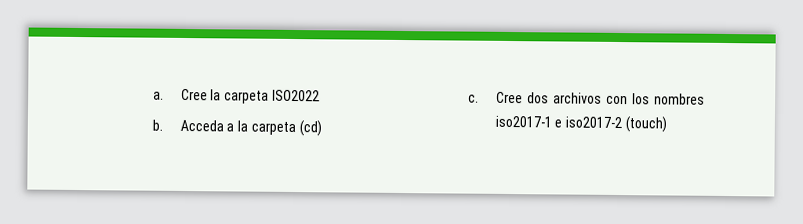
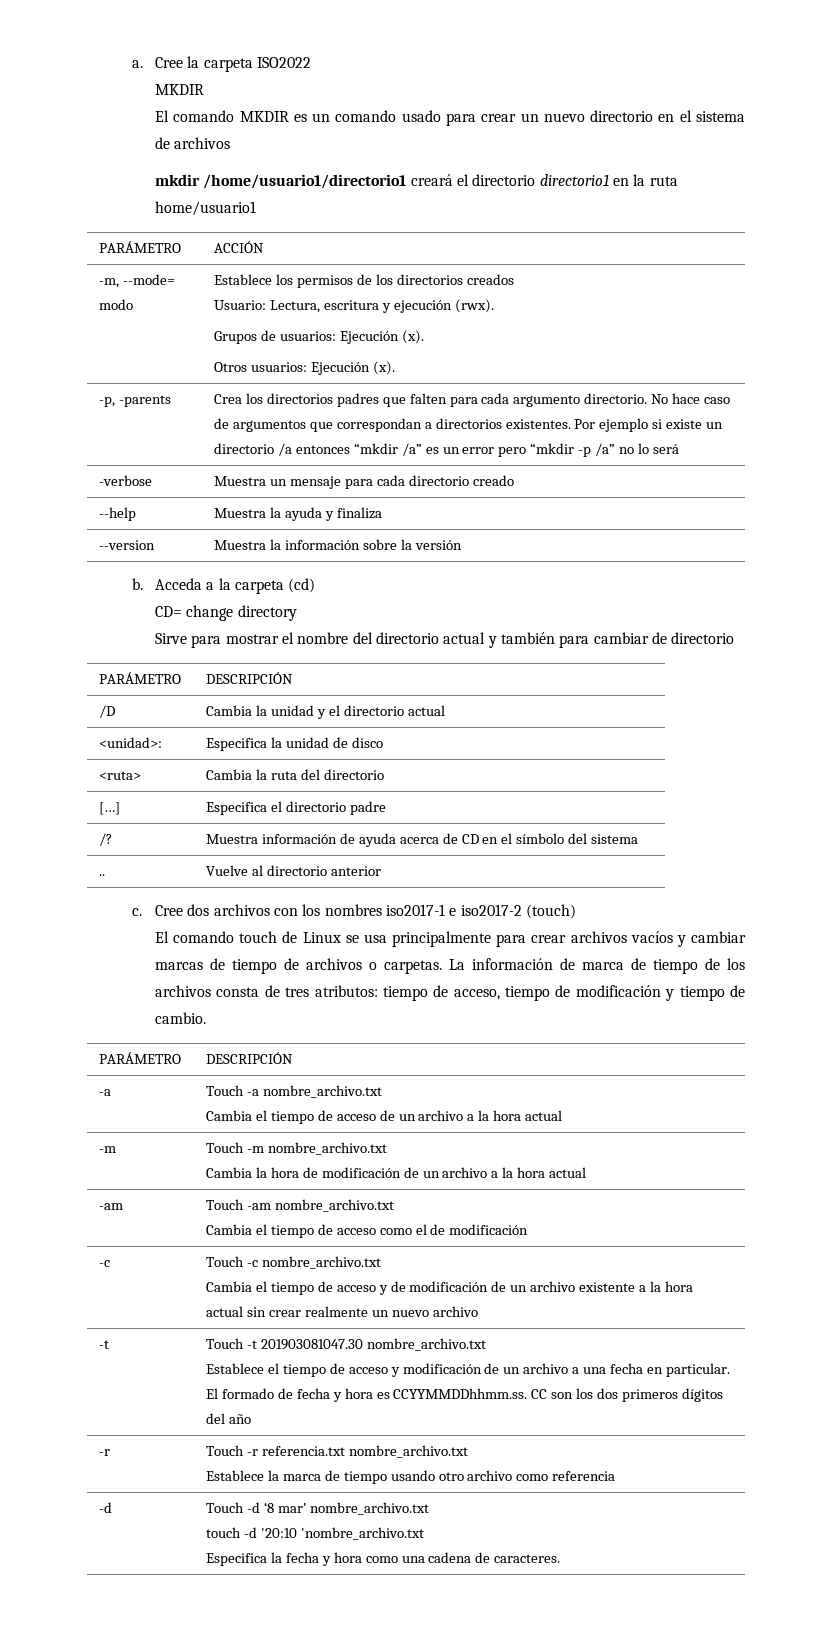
(320, 95) none -> [155,84,205,95] [155,110,746,126] [155,137,231,149] [155,174,678,189] [155,201,257,216] [99,241,182,253] [214,241,265,253] [99,274,175,288] [99,299,134,310] [214,274,514,288] [214,299,494,313] [214,330,424,344] [214,361,395,375] [99,395,171,407] [214,393,731,407] [214,418,724,432] [214,443,679,457] [99,475,153,486] [214,475,514,489] [99,507,137,521] [214,507,382,521] [99,540,156,550] [214,539,462,550] // MKDIR // El comando MKDIR es un comando usado para crear un nuevo directorio en el sistema de archivos // mkdir /home/usuario1/directorio1 creará el directorio directorio1 en la ruta home/usuario1 // PARÁMETRO | ACCIÓN // -m, --mode= modo | Establece los permisos de los directorios creados // Usuario: Lectura, escritura y ejecución (rwx). // Grupos de usuarios: Ejecución (x). // Otros usuarios: Ejecución (x). // -p, -parents | Crea los directorios padres que falten para cada argumento directorio. No hace caso de argumentos que correspondan a directorios existentes. Por ejemplo si existe un directorio /a entonces “mkdir /a” es un error pero “mkdir -p /a” no lo será // -verbose | Muestra un mensaje para cada directorio creado // --help | Muestra la ayuda y finaliza // --version | Muestra la información sobre la versión
(322, 128) none -> [155,605,297,621] [155,632,735,648] [99,672,182,684] [206,672,294,684] [99,705,116,718] [206,705,445,719] [99,737,163,748] [206,737,383,751] [99,771,142,780] [206,769,384,780] [99,802,121,815] [206,801,386,815] [99,833,113,846] [206,833,639,847] [99,874,106,876] [206,865,381,876] // CD= change directory // Sirve para mostrar el nombre del directorio actual y también para cambiar de directorio // PARÁMETRO | DESCRIPCIÓN // /D | Cambia la unidad y el directorio actual // <unidad>: | Especifica la unidad de disco // <ruta> | Cambia la ruta del directorio // […] | Especifica el directorio padre // /? | Muestra información de ayuda acerca de CD en el símbolo del sistema // .. | Vuelve al directorio anterior
(667, 124) none -> [155,931,746,947] [155,958,745,974] [155,985,746,1001] [155,1012,207,1024] [99,1052,182,1064] [206,1052,294,1064] [99,1089,112,1096] [206,1085,382,1098] [206,1110,563,1124] [99,1146,117,1153] [206,1142,387,1155] [206,1167,587,1178] [99,1203,124,1210] [206,1199,394,1212] [206,1224,529,1238] [99,1260,111,1267] [206,1256,381,1269] [206,1281,693,1295] [206,1306,478,1317] [99,1340,110,1349] [206,1338,486,1351] [206,1363,730,1377] [206,1388,723,1402] [206,1413,251,1424] [99,1449,111,1456] [206,1445,468,1458] [206,1470,616,1484] [99,1502,113,1513] [206,1502,429,1515] [206,1527,424,1540] [206,1552,561,1566] // El comando touch de Linux se usa principalmente para crear archivos vacíos y cambiar marcas de tiempo de archivos o carpetas. La información de marca de tiempo de los archivos consta de tres atributos: tiempo de acceso, tiempo de modificación y tiempo de cambio. // PARÁMETRO | DESCRIPCIÓN // -a | Touch -a nombre_archivo.txt // Cambia el tiempo de acceso de un archivo a la hora actual // -m | Touch -m nombre_archivo.txt // Cambia la hora de modificación de un archivo a la hora actual // -am | Touch -am nombre_archivo.txt // Cambia el tiempo de acceso como el de modificación // -c | Touch -c nombre_archivo.txt // Cambia el tiempo de acceso y de modificación de un archivo existente a la hora actual sin crear realmente un nuevo archivo // -t | Touch -t 201903081047.30 nombre_archivo.txt // Establece el tiempo de acceso y modificación de un archivo a una fecha en particular. El formado de fecha y hora es CCYYMMDDhhmm.ss. CC son los dos primeros dígitos del año // -r | Touch -r referencia.txt nombre_archivo.txt // Establece la marca de tiempo usando otro archivo como referencia // -d | Touch -d ‘8 mar’ nombre_archivo.txt // touch -d '20:10 'nombre_archivo.txt // Especifica la fecha y hora como una cadena de caracteres.

